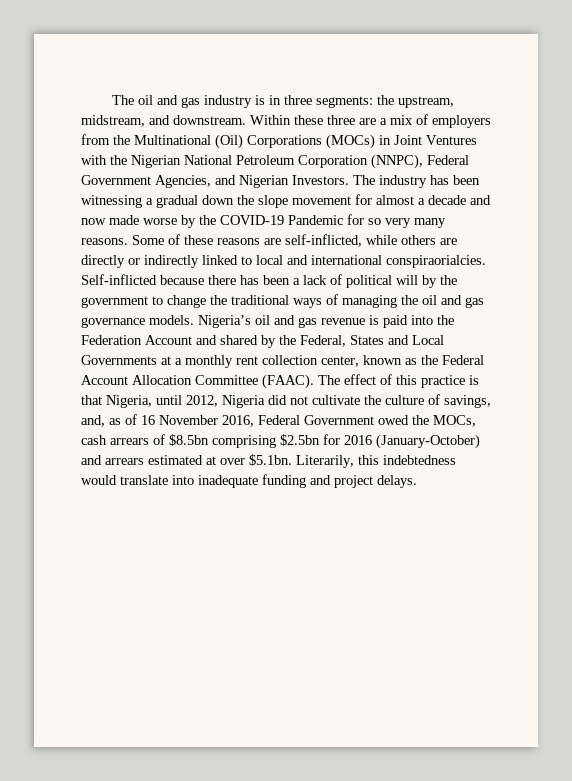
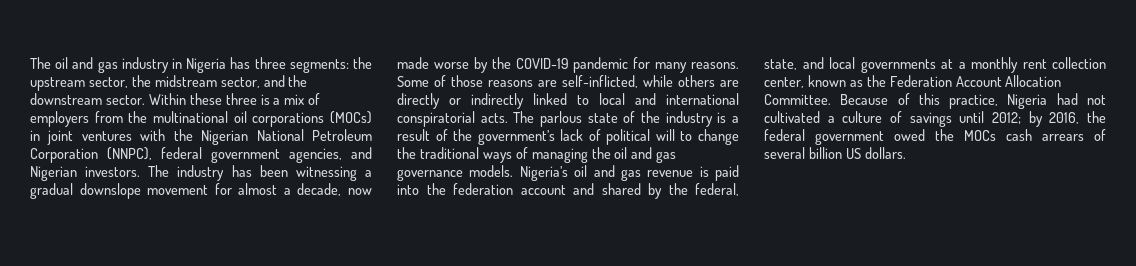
[254,95,454,108] [81,115,246,127] is in three segments: the upstream, midstream, and downstream. -> [172,57,372,73] [30,75,308,91] [30,93,145,105] in Nigeria has three segments: the upstream sector, the midstream sector, and the downstream sector.
[359,118,376,125] are -> [260,94,270,105] is
[134,134,477,149] Multinational (Oil) Corporations (MOCs) in Joint Ventures -> [153,111,372,127] [30,130,132,145] multinational oil corporations (MOCs) in joint ventures
[427,155,469,165] [81,175,211,188] Federal Government Agencies, -> [161,147,342,163] federal government agencies,
[292,175,349,185] Investors. -> [85,166,141,177] investors.
[202,195,288,208] down the slope -> [79,183,141,199] downslope
[428,195,491,205] decade and -> [297,183,342,196] decade,
[288,214,411,228] Pandemic for so very -> [573,57,651,73] pandemic for
[184,235,213,245] these -> [451,75,483,87] those
[386,255,486,268] [81,274,300,285] conspiraorialcies. Self-inflicted because there has been a -> [397,111,739,127] [397,129,555,145] conspiratorial acts. The parlous state of the industry is a result of the government’s
[422,275,457,288] [81,296,148,308] by the government -> (675, 135) none
[81,335,192,345] Federation Account -> [453,183,566,195] federation account
[300,335,444,347] [81,355,157,365] Federal, States and Local Governments -> [695,183,739,196] [764,57,936,73] federal, state, and local governments
[442,355,484,365] Federal -> [889,75,952,87] Federation
[195,374,479,389] [81,394,491,408] [81,414,374,427] Committee (FAAC). The effect of this practice is that Nigeria, until 2012, Nigeria did not cultivate the culture of savings, and, as of 16 November 2016, Federal Government -> [764,93,1106,109] [764,111,1106,127] [764,129,884,145] Committee. Because of this practice, Nigeria had not cultivated a culture of savings until 2012; by 2016, the federal government
[433,415,476,427] MOCs, -> [964,130,996,141] MOCs
[169,434,480,449] [81,454,456,468] [81,474,417,488] $8.5bn comprising $2.5bn for 2016 (January-October) and arrears estimated at over $5.1bn. Literarily, this indebtedness would translate into inadequate funding and project delays. -> [764,147,906,159] several billion US dollars.

